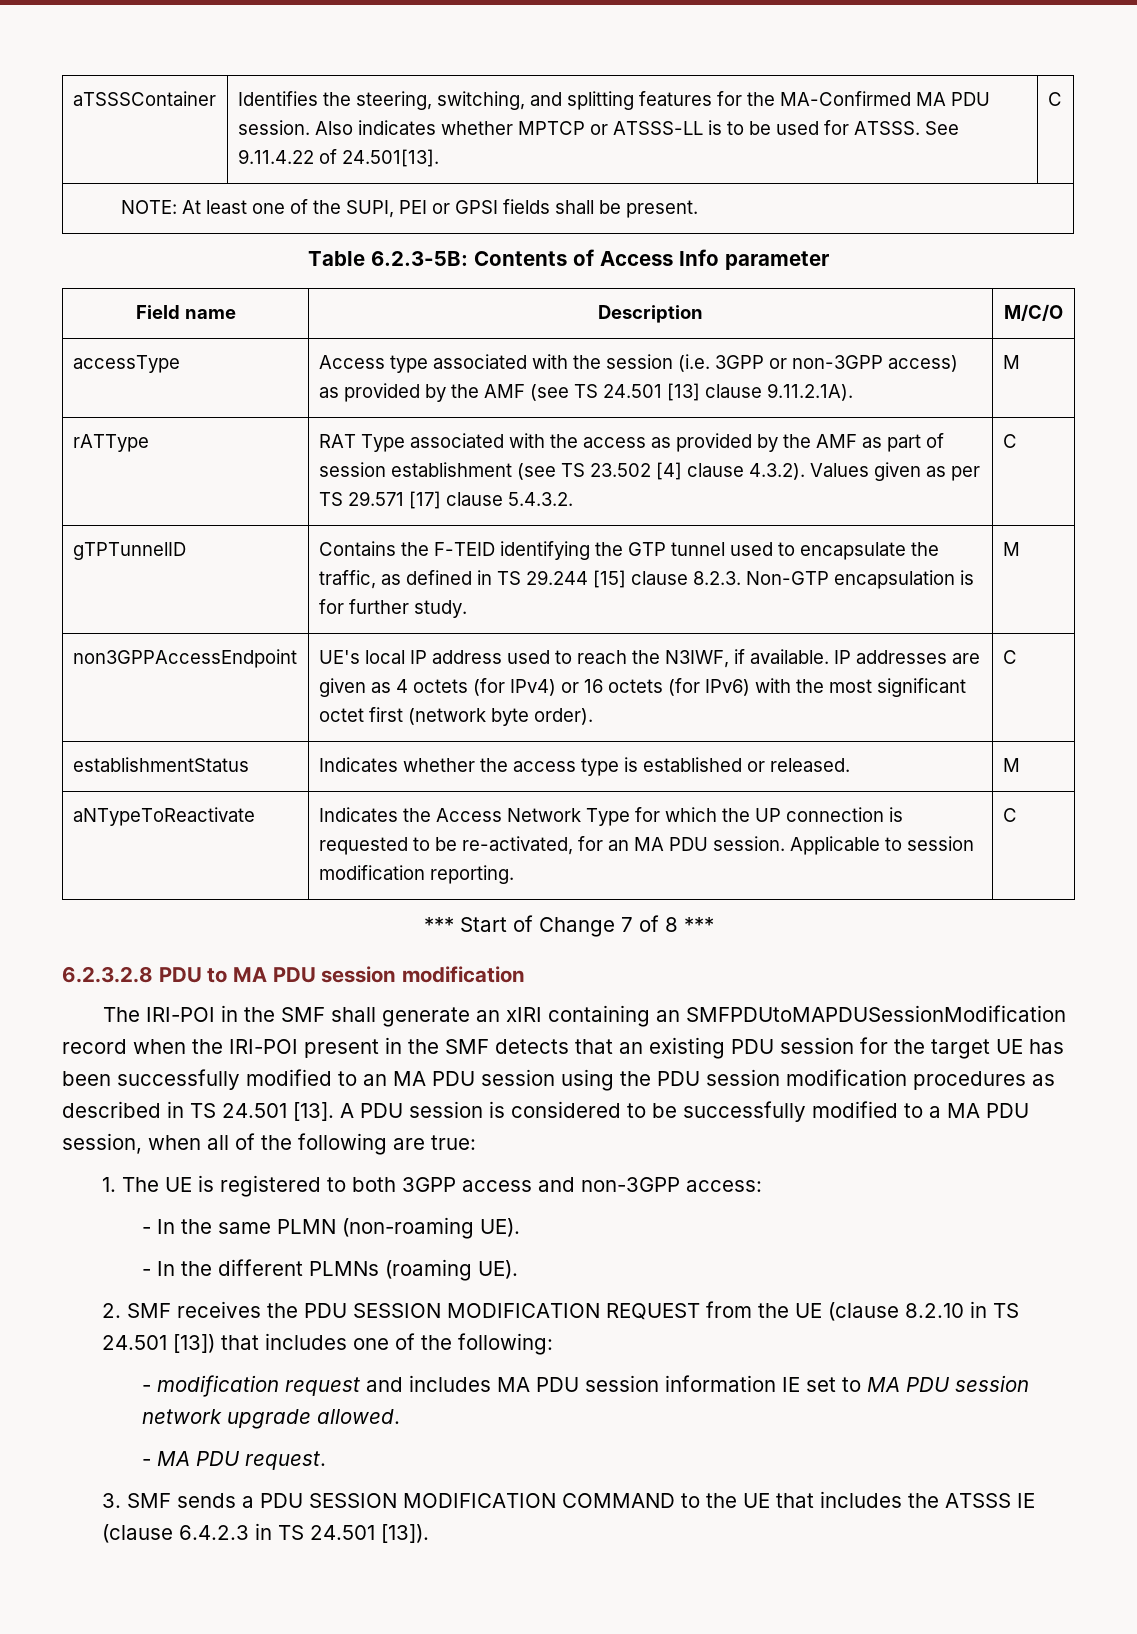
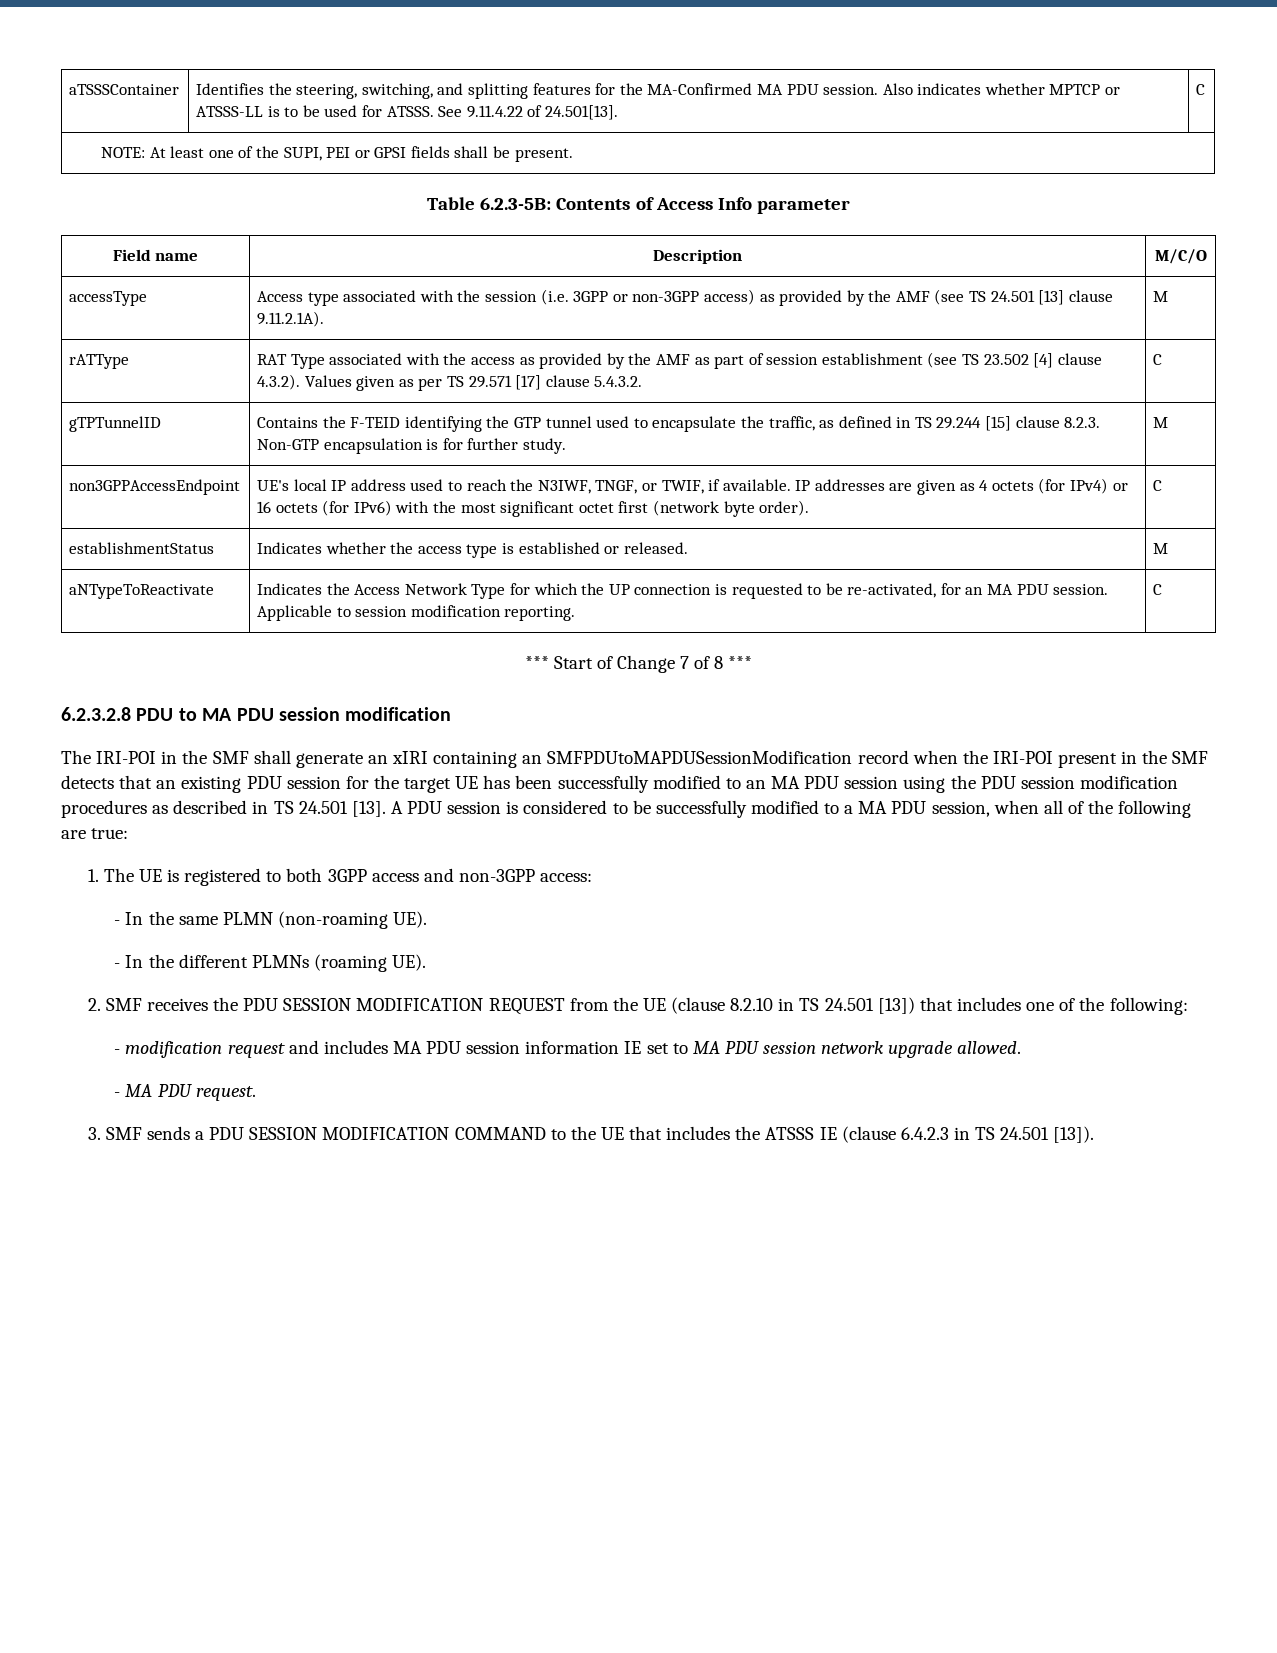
(729, 659) none -> [595,480,704,494] TNGF, or TWIF,

